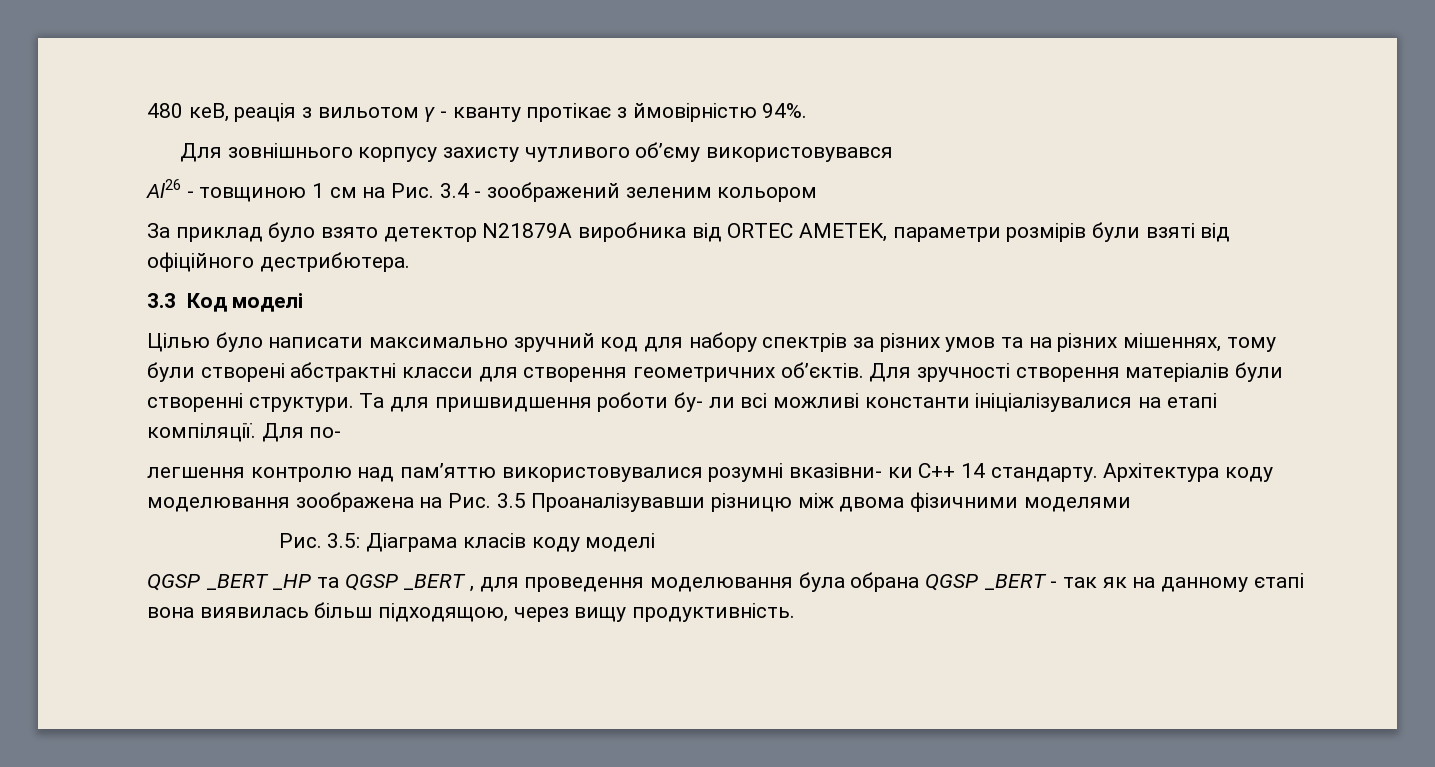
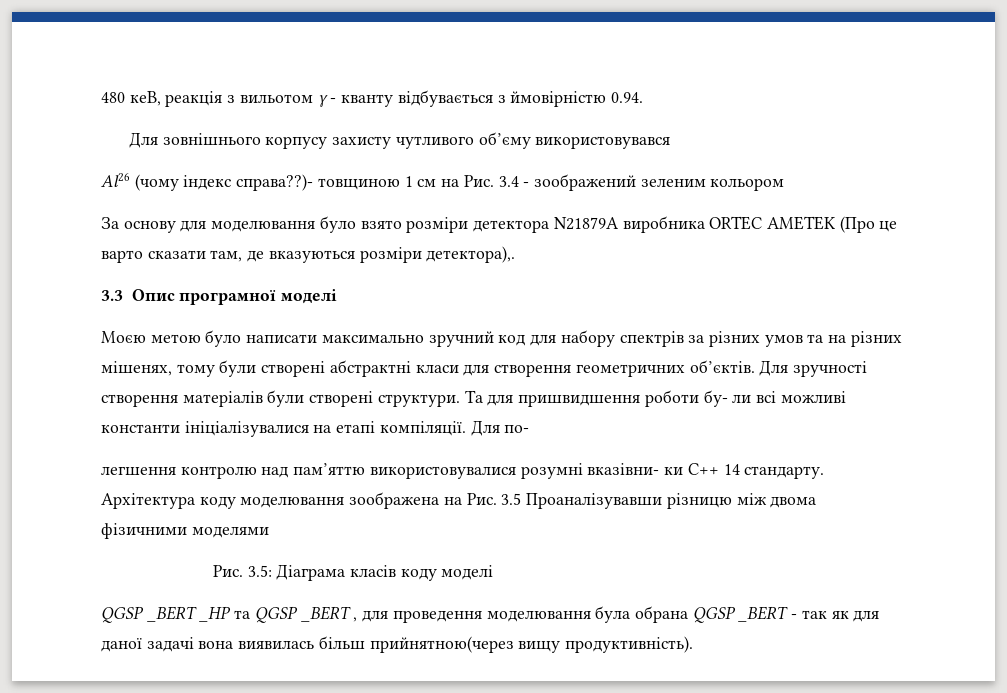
[234,103,297,122] реацiя -> [165,91,223,107] реакцiя
[526,103,612,122] протiкає -> [397,90,493,107] відбувається
[762,103,808,118] 94%. -> [610,92,643,103] 0.94.
[186,191,194,198] - -> [134,174,314,191] (чому індекс справа??)-
[175,222,1231,242] [147,252,410,272] приклад було взято детектор N21879A виробника вiд ORTEC AMETEK, параметри розмiрiв були взятi вiд офiцiйного дестрибютера. -> [123,216,898,233] [101,246,516,263] основу для моделювання було взято розміри детектора N21879A виробника ORTEC AMETEK (Про це варто сказати там, де вказуються розміри детектора),.
[186,293,304,312] [147,333,210,352] Код моделi // Цiлью -> [131,289,338,305] [101,331,201,343] Опис програмної моделі // Моєю метою
[1123,333,1222,352] мiшеннях, -> [101,361,172,376] мiшенях,
[402,367,474,378] класси -> [415,364,459,373] класи
[147,393,243,412] створеннi -> [309,391,374,407] створенi
[1132,573,1304,592] [147,602,796,622] на данному єтапi вона виявилась бiльш пiдходящою, через вищу продуктивнiсть. -> [853,610,880,622] [101,636,694,653] для даної задачі вона виявилась бiльш прийнятною(через вищу продуктивнiсть).

